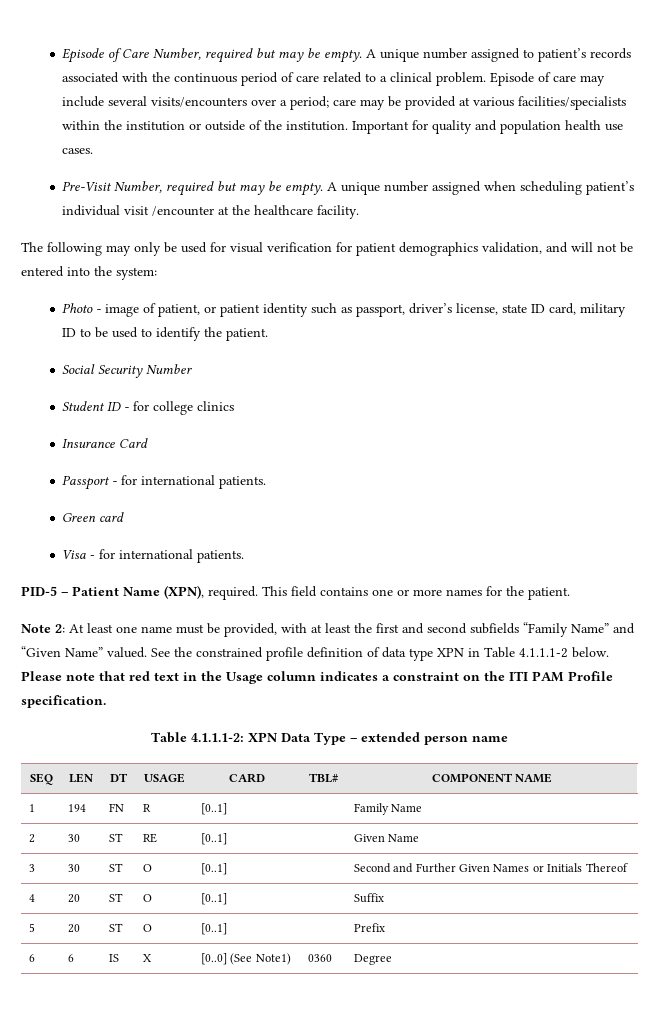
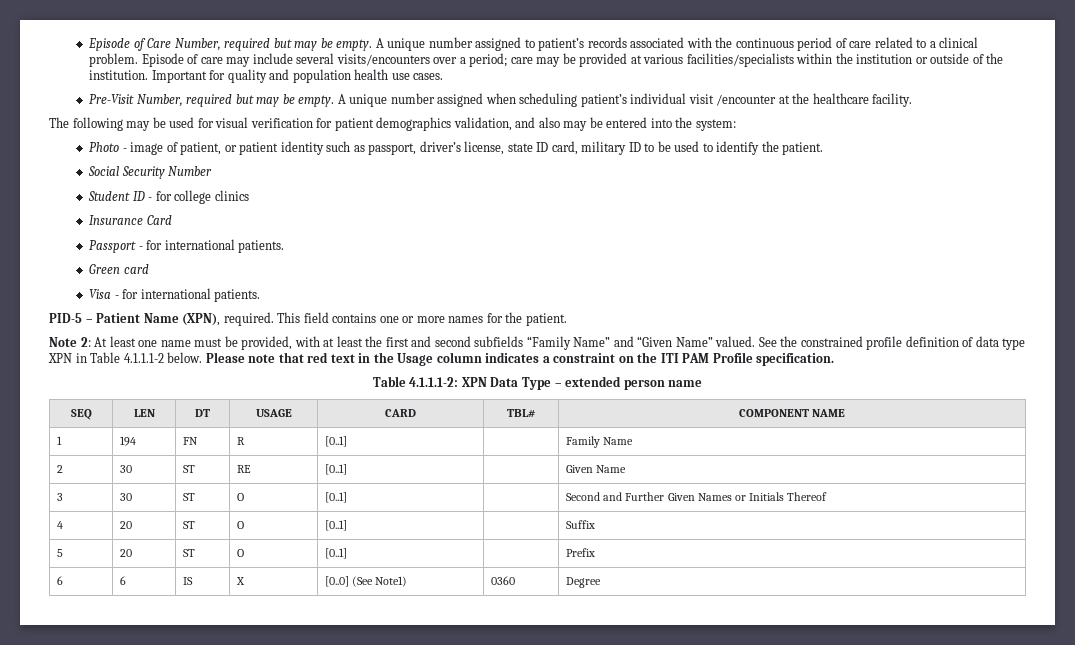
[134,242,161,256] only -> (151, 126) none
[571,242,617,252] will not -> [538,117,588,131] also may

